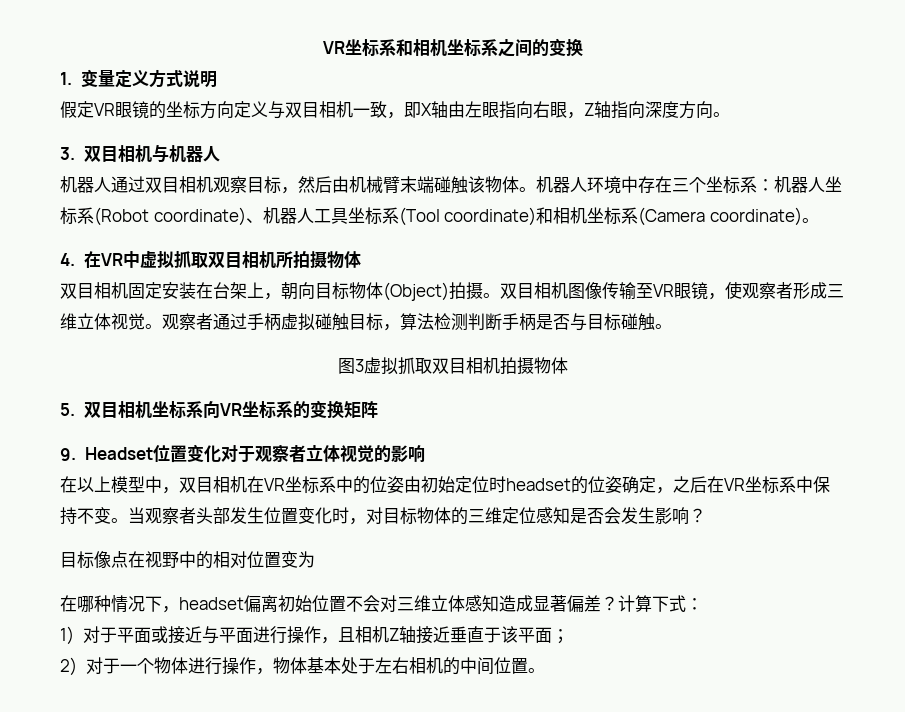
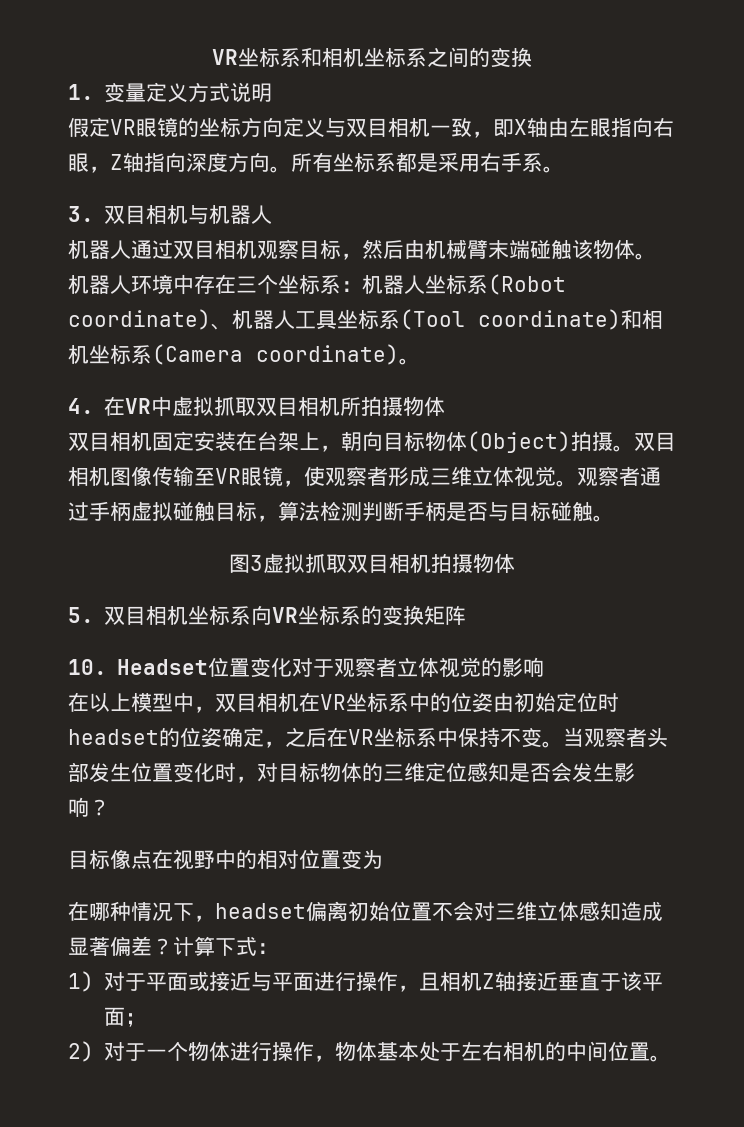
(730, 114) none -> [291,152,564,173] 所有坐标系都是采用右手系。
[60,448,76,461] 9. -> [68,659,107,675] 10.

